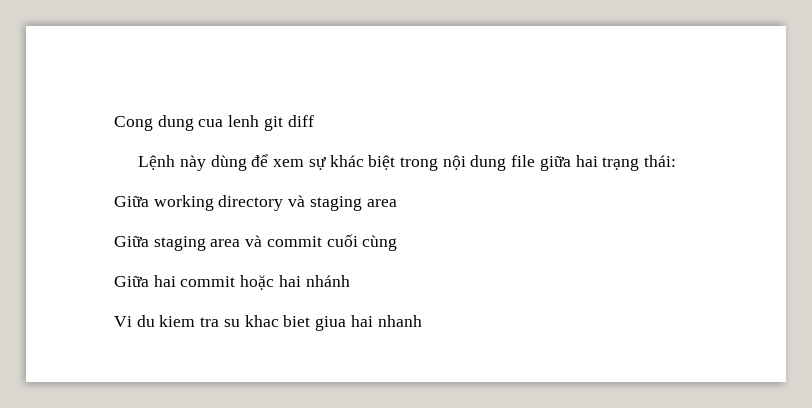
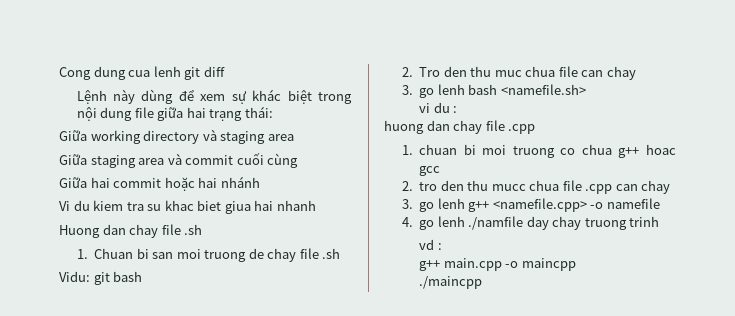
(422, 321) none -> [59,224,203,238] [76,248,341,262] [59,271,143,285] [401,66,636,80] [401,84,586,98] [419,102,458,113] [384,120,536,134] [401,144,676,158] [419,166,441,176] [401,180,671,194] [401,198,660,212] [401,216,660,230] [419,239,442,250] [419,258,576,271] [419,276,483,289] // Huong dan chay file .sh // 1. Chuan bi san moi truong de chay file .sh // Vidu: git bash // 2. Tro den thu muc chua file can chay // 3. go lenh bash <namefile.sh> // vi du : // huong dan chay file .cpp // 1. chuan bi moi truong co chua g++ hoac gcc // 2. tro den thu mucc chua file .cpp can chay // 3. go lenh g++ <namefile.cpp> -o namefile // 4. go lenh ./namfile day chay truong trinh // vd : // g++ main.cpp -o maincpp // ./maincpp

